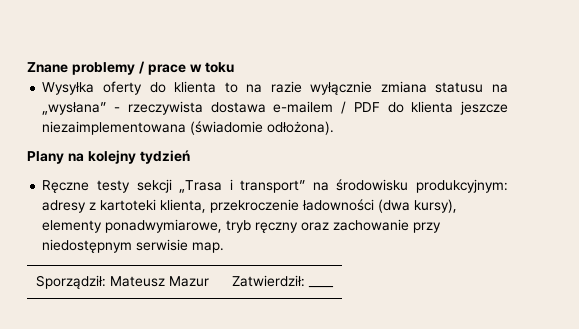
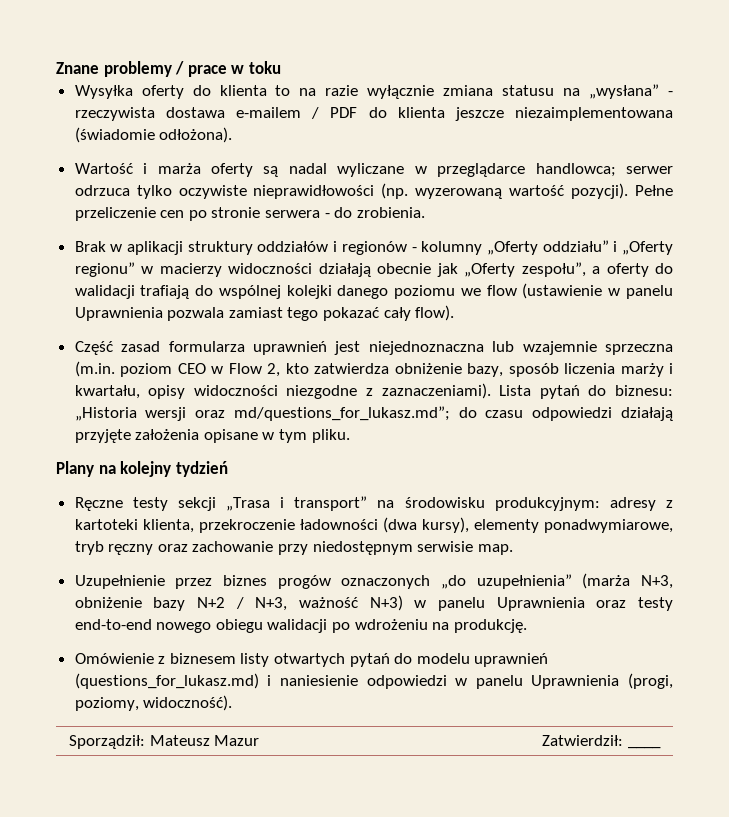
(335, 128) none -> [74,163,673,177] [74,183,673,199] [74,207,425,221] [74,240,673,255] [74,262,674,277] [74,283,673,299] [74,305,455,321] [74,341,673,355] [74,361,673,377] [74,383,673,399] [74,406,673,421] [74,429,350,443] // Wartość i marża oferty są nadal wyliczane w przeglądarce handlowca; serwer odrzuca tylko oczywiste nieprawidłowości (np. wyzerowaną wartość pozycji). Pełne przeliczenie cen po stronie serwera - do zrobienia. // Brak w aplikacji struktury oddziałów i regionów - kolumny „Oferty oddziału” i „Oferty regionu” w macierzy widoczności działają obecnie jak „Oferty zespołu”, a oferty do walidacji trafiają do wspólnej kolejki danego poziomu we flow (ustawienie w panelu Uprawnienia pozwala zamiast tego pokazać cały flow). // Część zasad formularza uprawnień jest niejednoznaczna lub wzajemnie sprzeczna (m.in. poziom CEO w Flow 2, kto zatwierdza obniżenie bazy, sposób liczenia marży i kwartału, opisy widoczności niezgodne z zaznaczeniami). Lista pytań do biznesu: „Historia wersji oraz md/questions_for_lukasz.md”; do czasu odpowiedzi działają przyjęte założenia opisane w tym pliku.
(225, 247) none -> [74,573,673,589] [74,595,673,611] [74,619,527,633] [74,653,549,667] [74,673,673,689] [74,695,233,711] // Uzupełnienie przez biznes progów oznaczonych „do uzupełnienia” (marża N+3, obniżenie bazy N+2 / N+3, ważność N+3) w panelu Uprawnienia oraz testy end-to-end nowego obiegu walidacji po wdrożeniu na produkcję. // Omówienie z biznesem listy otwartych pytań do modelu uprawnień (questions_for_lukasz.md) i naniesienie odpowiedzi w panelu Uprawnienia (progi, poziomy, widoczność).

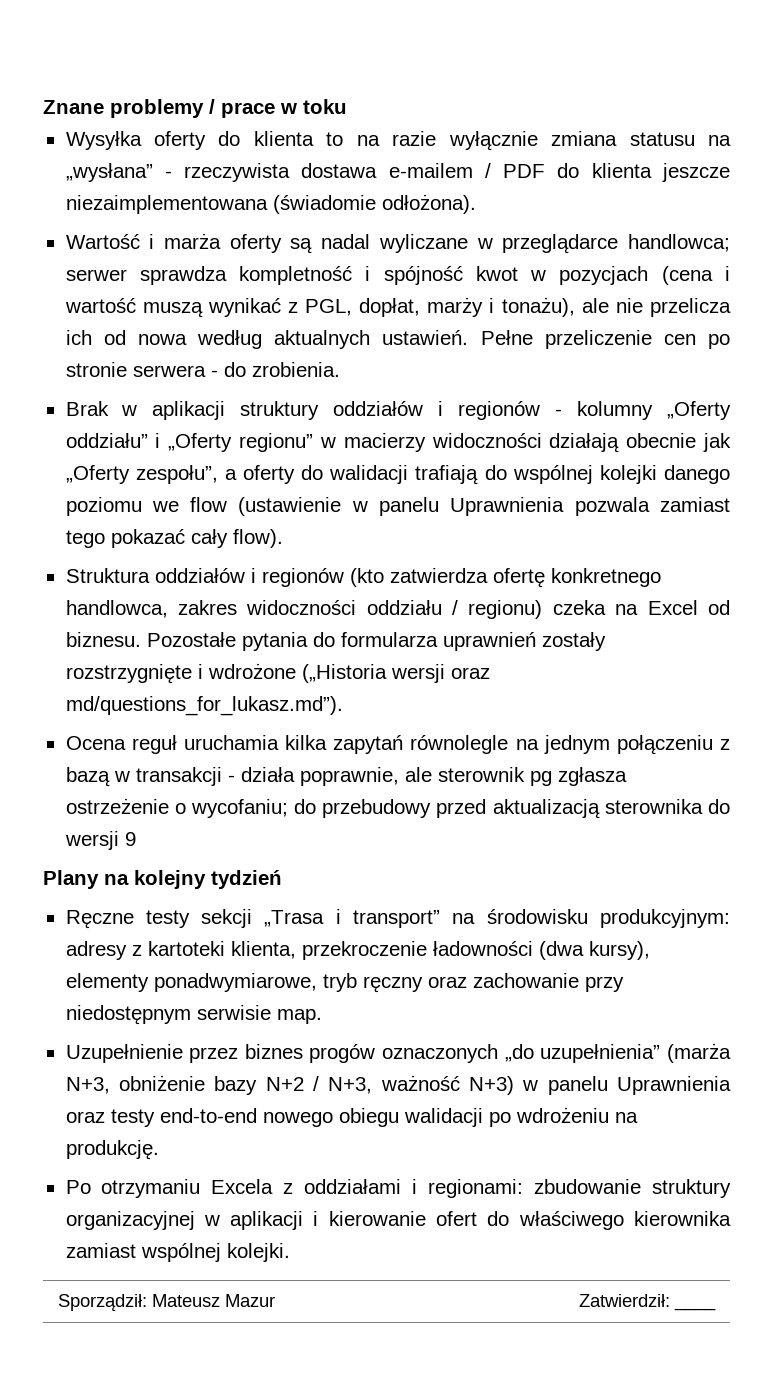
[74,183,629,199] odrzuca tylko oczywiste nieprawidłowości (np. wyzerowaną wartość pozycji). -> [139,266,731,285] [64,297,731,318] [65,330,469,349] sprawdza kompletność i spójność kwot w pozycjach (cena i wartość muszą wynikać z PGL, dopłat, marży i tonażu), ale nie przelicza ich od nowa według aktualnych ustawień.
[74,341,673,355] [74,361,673,377] [74,383,673,399] [74,406,673,421] [74,429,350,443] Część zasad formularza uprawnień jest niejednoznaczna lub wzajemnie sprzeczna (m.in. poziom CEO w Flow 2, kto zatwierdza obniżenie bazy, sposób liczenia marży i kwartału, opisy widoczności niezgodne z zaznaczeniami). Lista pytań do biznesu: „Historia wersji oraz md/questions_for_lukasz.md”; do czasu odpowiedzi działają przyjęte założenia opisane w tym pliku. -> [65,568,661,588] [65,600,730,619] [65,632,606,651] [65,663,490,684] [65,696,343,716] [65,735,730,755] [65,767,627,787] [65,798,730,819] [64,831,136,850] Struktura oddziałów i regionów (kto zatwierdza ofertę konkretnego handlowca, zakres widoczności oddziału / regionu) czeka na Excel od biznesu. Pozostałe pytania do formularza uprawnień zostały rozstrzygnięte i wdrożone („Historia wersji oraz md/questions_for_lukasz.md”). // Ocena reguł uruchamia kilka zapytań równolegle na jednym połączeniu z bazą w transakcji - działa poprawnie, ale sterownik pg zgłasza ostrzeżenie o wycofaniu; do przebudowy przed aktualizacją sterownika do wersji 9
[74,653,549,667] [74,673,673,689] [74,695,233,711] Omówienie z biznesem listy otwartych pytań do modelu uprawnień (questions_for_lukasz.md) i naniesienie odpowiedzi w panelu Uprawnienia (progi, poziomy, widoczność). -> [65,1179,731,1198] [65,1211,731,1230] [65,1243,290,1262] Po otrzymaniu Excela z oddziałami i regionami: zbudowanie struktury organizacyjnej w aplikacji i kierowanie ofert do właściwego kierownika zamiast wspólnej kolejki.

